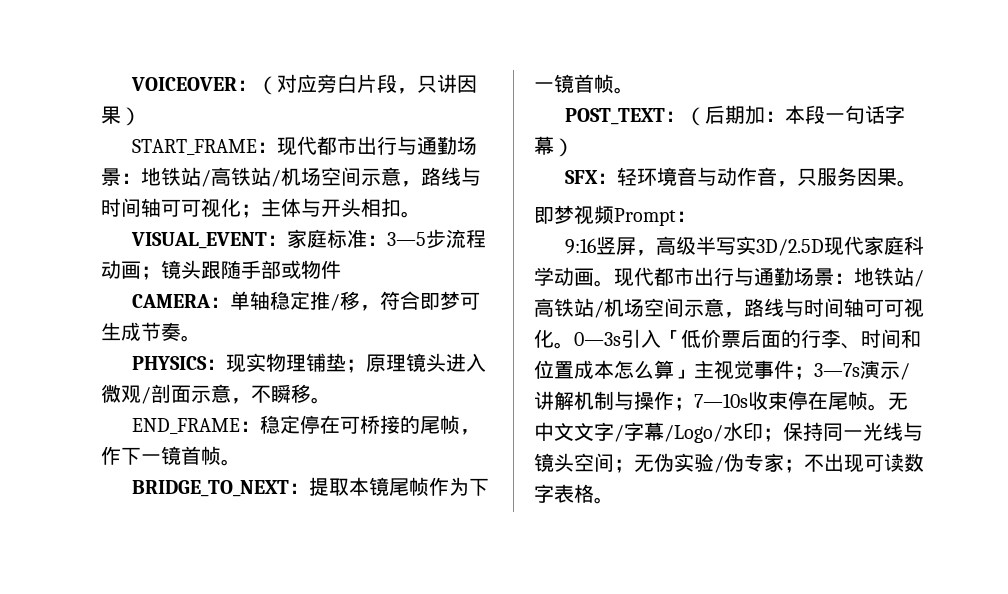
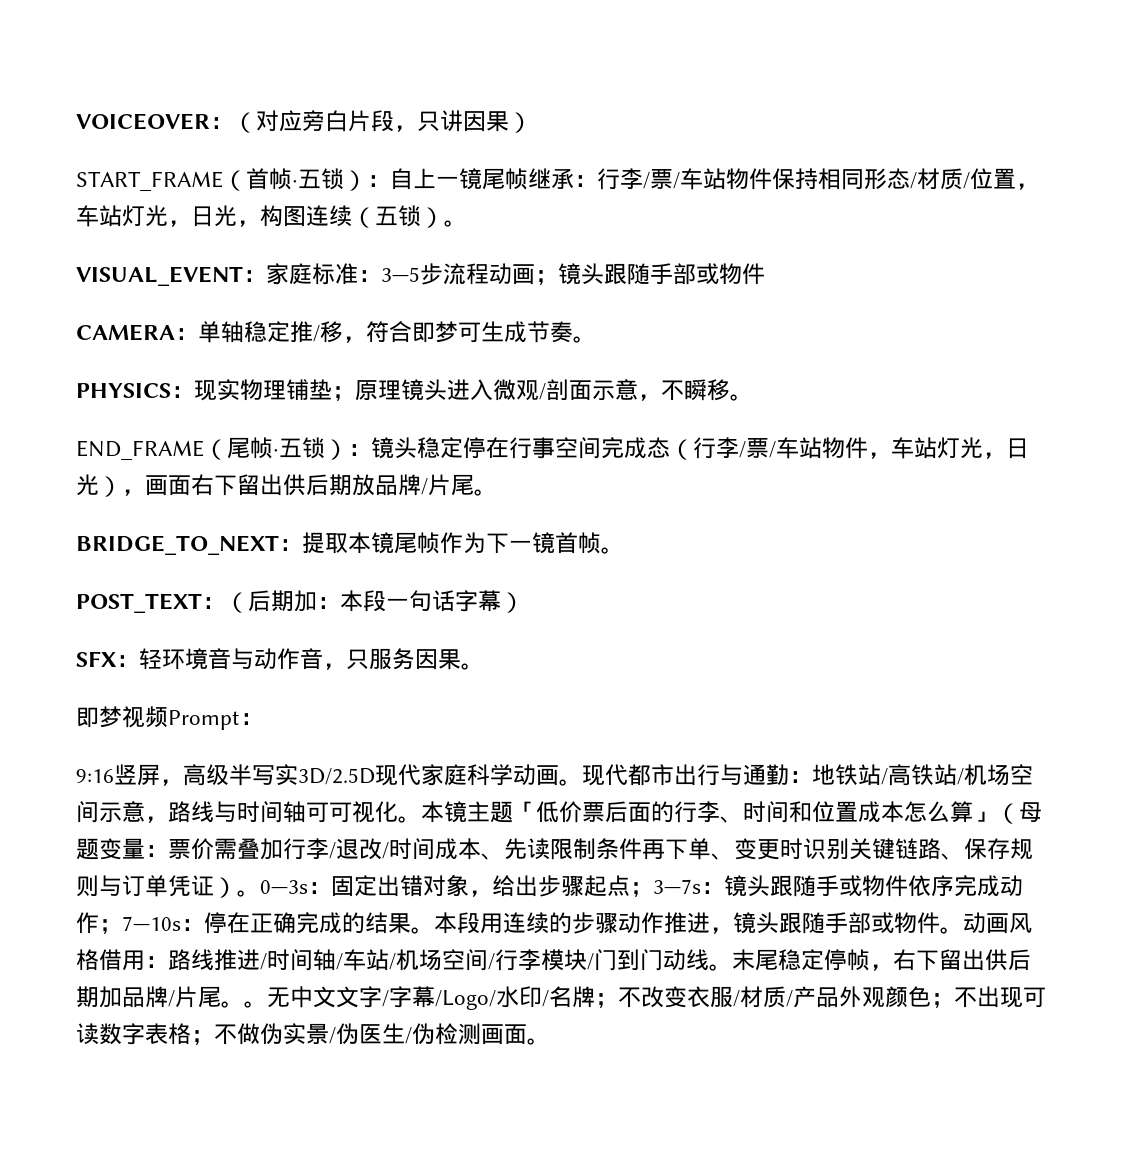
[257,136,478,156] [101,167,481,187] [101,198,401,218] ：现代都市出行与通勤场景：地铁站/高铁站/机场空间示意，路线与时间轴可可视化；主体与开头相扣 -> [223,168,1039,191] [76,205,444,228] （首帧·五锁）：自上一镜尾帧继承：行李/票/车站物件保持相同形态/材质/位置，车站灯光，日光，构图连续（五锁）
[240,415,481,435] [101,446,221,466] ：稳定停在可桥接的尾帧，作下一镜首帧 -> [204,437,1029,460] [76,474,474,497] （尾帧·五锁）：镜头稳定停在行事空间完成态（行李/票/车站物件，车站灯光，日光），画面右下留出供后期放品牌/片尾
[794,268,834,286] 场景 -> (789, 775) none
[574,329,661,348] 0—3s引入 -> [421,801,513,823] 本镜主题
[694,360,910,380] [534,391,868,411] 主视觉事件；3—7s演示/讲解机制与操作；7—10s收束停在尾帧 -> [996,802,1042,824] [76,838,1033,860] [76,874,1023,898] [76,912,1032,934] [76,949,1031,971] [76,986,244,1008] （母题变量：票价需叠加行李/退改/时间成本、先读限制条件再下单、变更时识别关键链路、保存规则与订单凭证）。0—3s：固定出错对象，给出步骤起点；3—7s：镜头跟随手或物件依序完成动作；7—10s：停在正确完成的结果。本段用连续的步骤动作推进，镜头跟随手部或物件。动画风格借用：路线推进/时间轴/车站/机场空间/行李模块/门到门动线。末尾稳定停帧，右下留出供后期加品牌/片尾。
[763,422,923,442] [534,453,784,473] ；保持同一光线与镜头空间；无伪实验/伪专家 -> [542,986,931,1008] /名牌；不改变衣服/材质/产品外观颜色
(594, 493) none -> [191,1023,527,1045] ；不做伪实景/伪医生/伪检测画面

